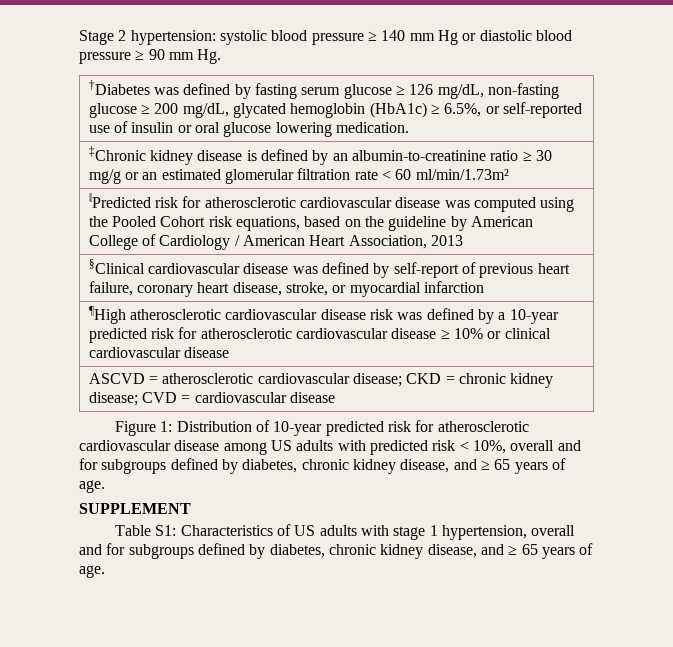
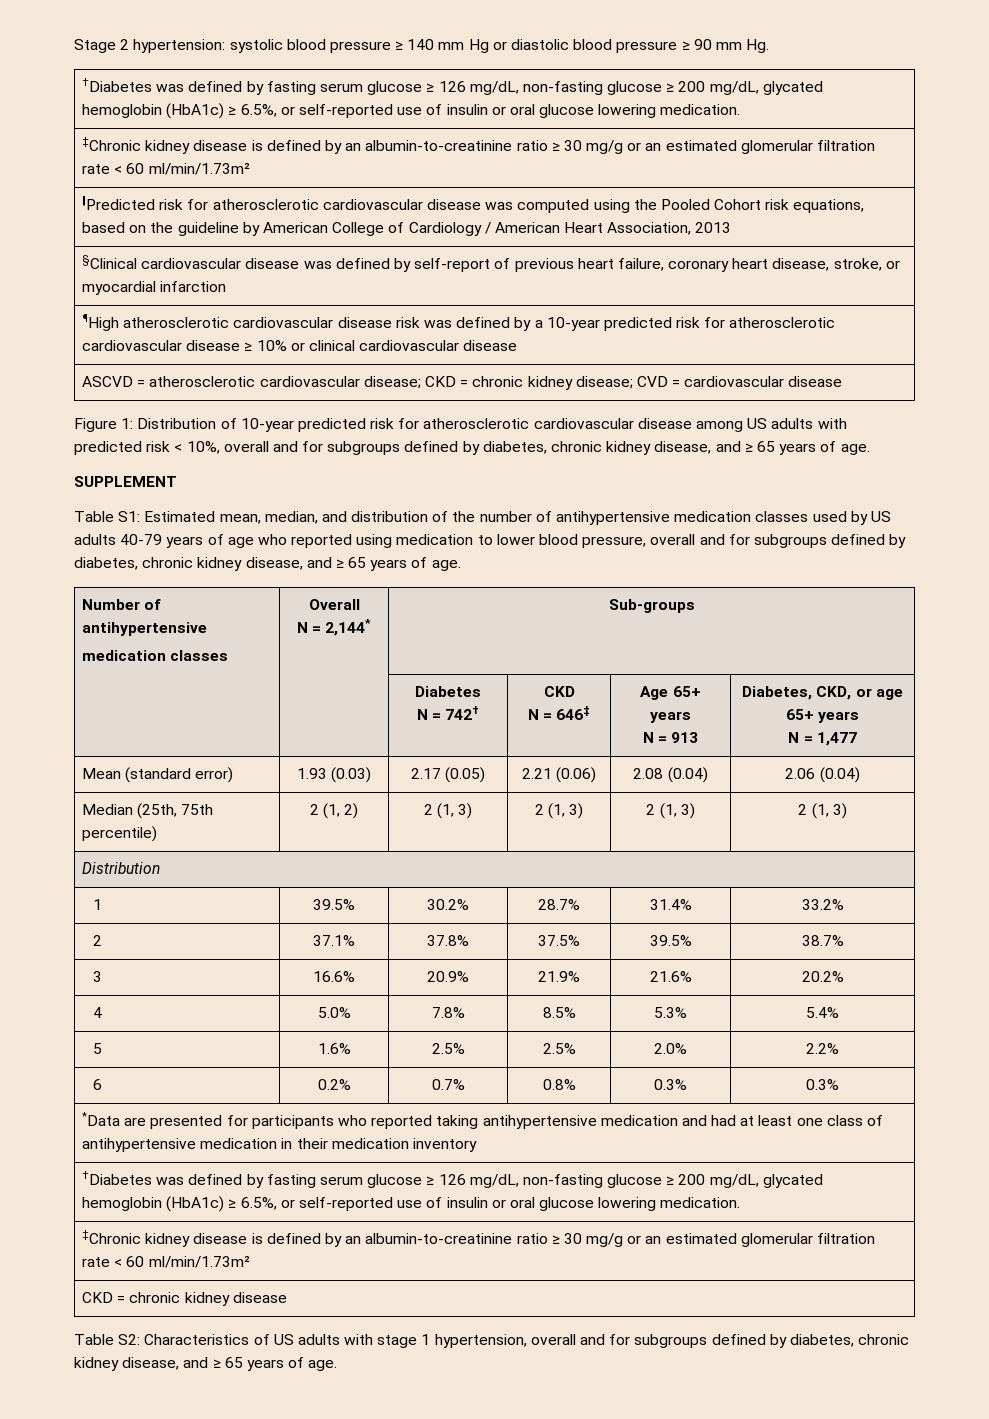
(177, 530) none -> [144,511,891,525] [74,534,907,548] [74,557,461,571] [82,599,162,610] [82,622,208,636] [82,650,229,661] [308,599,360,610] [296,619,372,636] [608,599,695,613] [415,686,481,697] [416,706,480,720] [543,686,575,697] [527,706,591,720] [640,686,701,700] [650,711,691,723] [642,732,699,743] [742,686,903,700] [785,709,860,723] [788,732,857,746] [82,767,234,783] [296,767,372,783] [410,767,486,783] [521,767,597,783] [633,767,708,783] [785,767,860,783] [82,803,214,819] [82,826,158,842] [309,803,359,819] [423,803,473,819] [534,803,584,819] [646,803,695,819] [798,803,847,819] [82,862,161,874] [93,899,103,910] [313,899,355,910] [427,899,469,910] [538,899,580,910] [649,899,692,910] [801,899,844,910] [93,935,103,946] [313,935,355,946] [427,935,469,946] [538,935,580,946] [649,935,692,946] [801,935,844,946] [93,971,103,982] [313,971,355,982] [427,971,469,982] [538,971,580,982] [649,971,692,982] [801,971,844,982] [93,1007,103,1018] [317,1007,351,1018] [431,1007,465,1018] [542,1007,576,1018] [654,1007,687,1018] [806,1007,839,1018] [93,1043,103,1054] [317,1043,351,1054] [431,1043,465,1054] [542,1043,576,1054] [654,1043,687,1054] [806,1043,839,1054] [93,1079,103,1090] [317,1079,351,1090] [431,1079,465,1090] [542,1079,576,1090] [654,1079,687,1090] [806,1079,839,1090] [82,1112,884,1129] [82,1138,477,1152] [82,1171,823,1188] [82,1196,741,1212] [82,1230,876,1247] [82,1256,250,1268] [82,1292,287,1306] [74,1334,141,1345] Estimated mean, median, and distribution of the number of antihypertensive medication classes used by US adults 40-79 years of age who reported using medication to lower blood pressure, overall and for subgroups defined by diabetes, chronic kidney disease, and ≥ 65 years of age. // Number of antihypertensive // medication classes | Overall // N = 2,144* | Sub-groups // | | Diabetes // N = 742† | CKD // N = 646‡ | Age 65+ years // N = 913 | Diabetes, CKD, or age 65+ years // N = 1,477 // Mean (standard error) | 1.93 (0.03) | 2.17 (0.05) | 2.21 (0.06) | 2.08 (0.04) | 2.06 (0.04) // Median (25th, 75th percentile) | 2 (1, 2) | 2 (1, 3) | 2 (1, 3) | 2 (1, 3) | 2 (1, 3) // Distribution // 1 | 39.5% | 30.2% | 28.7% | 31.4% | 33.2% // 2 | 37.1% | 37.8% | 37.5% | 39.5% | 38.7% // 3 | 16.6% | 20.9% | 21.9% | 21.6% | 20.2% // 4 | 5.0% | 7.8% | 8.5% | 5.3% | 5.4% // 5 | 1.6% | 2.5% | 2.5% | 2.0% | 2.2% // 6 | 0.2% | 0.7% | 0.8% | 0.3% | 0.3% // *Data are presented for participants who reported taking antihypertensive medication and had at least one class of antihypertensive medication in their medication inventory // †Diabetes was defined by fasting serum glucose ≥ 126 mg/dL, non-fasting glucose ≥ 200 mg/dL, glycated hemoglobin (HbA1c) ≥ 6.5%, or self-reported use of insulin or oral glucose lowering medication. // ‡Chronic kidney disease is defined by an albumin-to-creatinine ratio ≥ 30 mg/g or an estimated glomerular filtration rate < 60 ml/min/1.73m² // CKD = chronic kidney disease // Table S2:

